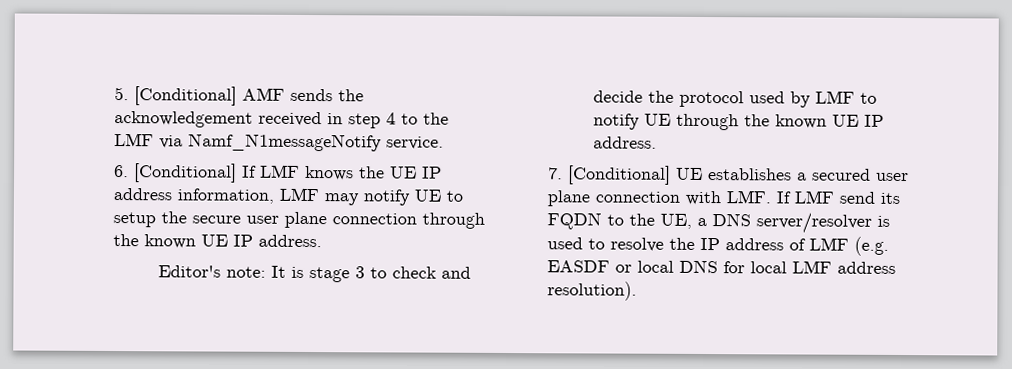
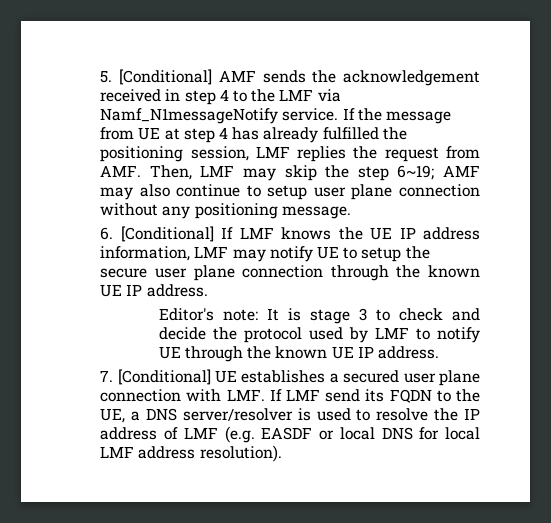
(444, 143) none -> [342,108,451,124] [100,127,407,143] [100,146,481,162] [100,165,480,181] [100,184,480,200] [100,203,351,219] If the message from UE at step 4 has already fulfilled the positioning session, LMF replies the request from AMF. Then, LMF may skip the step 6~19; AMF may also continue to setup user plane connection without any positioning message.

